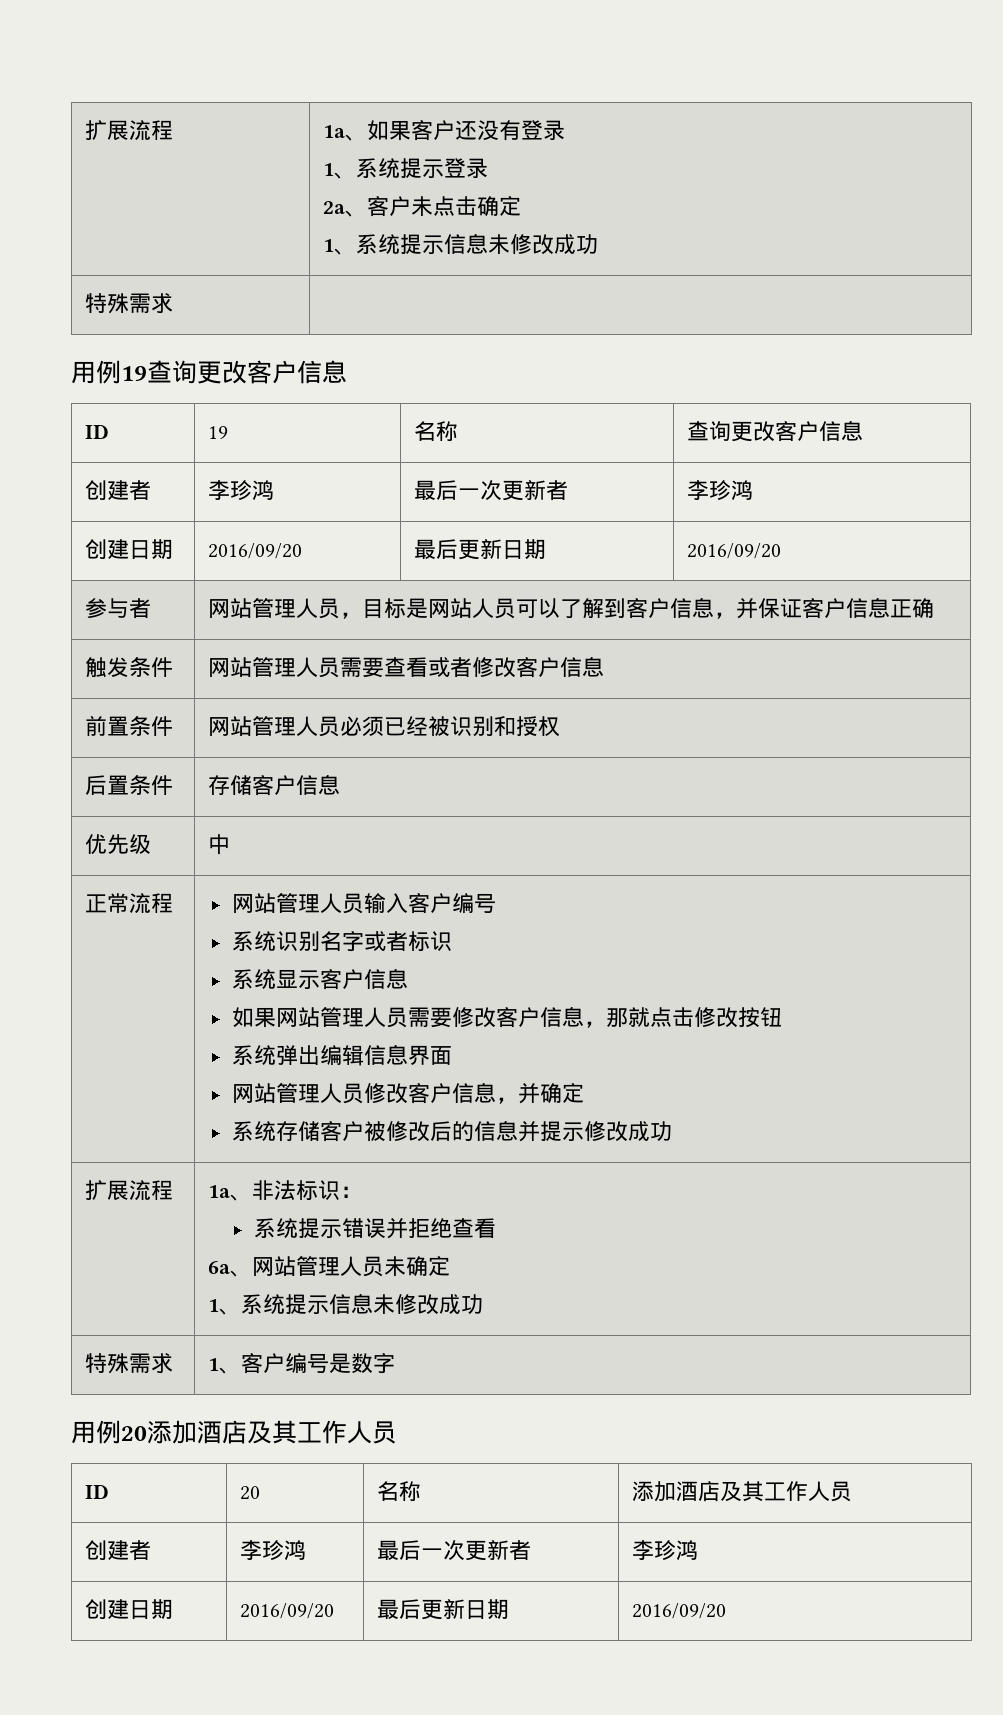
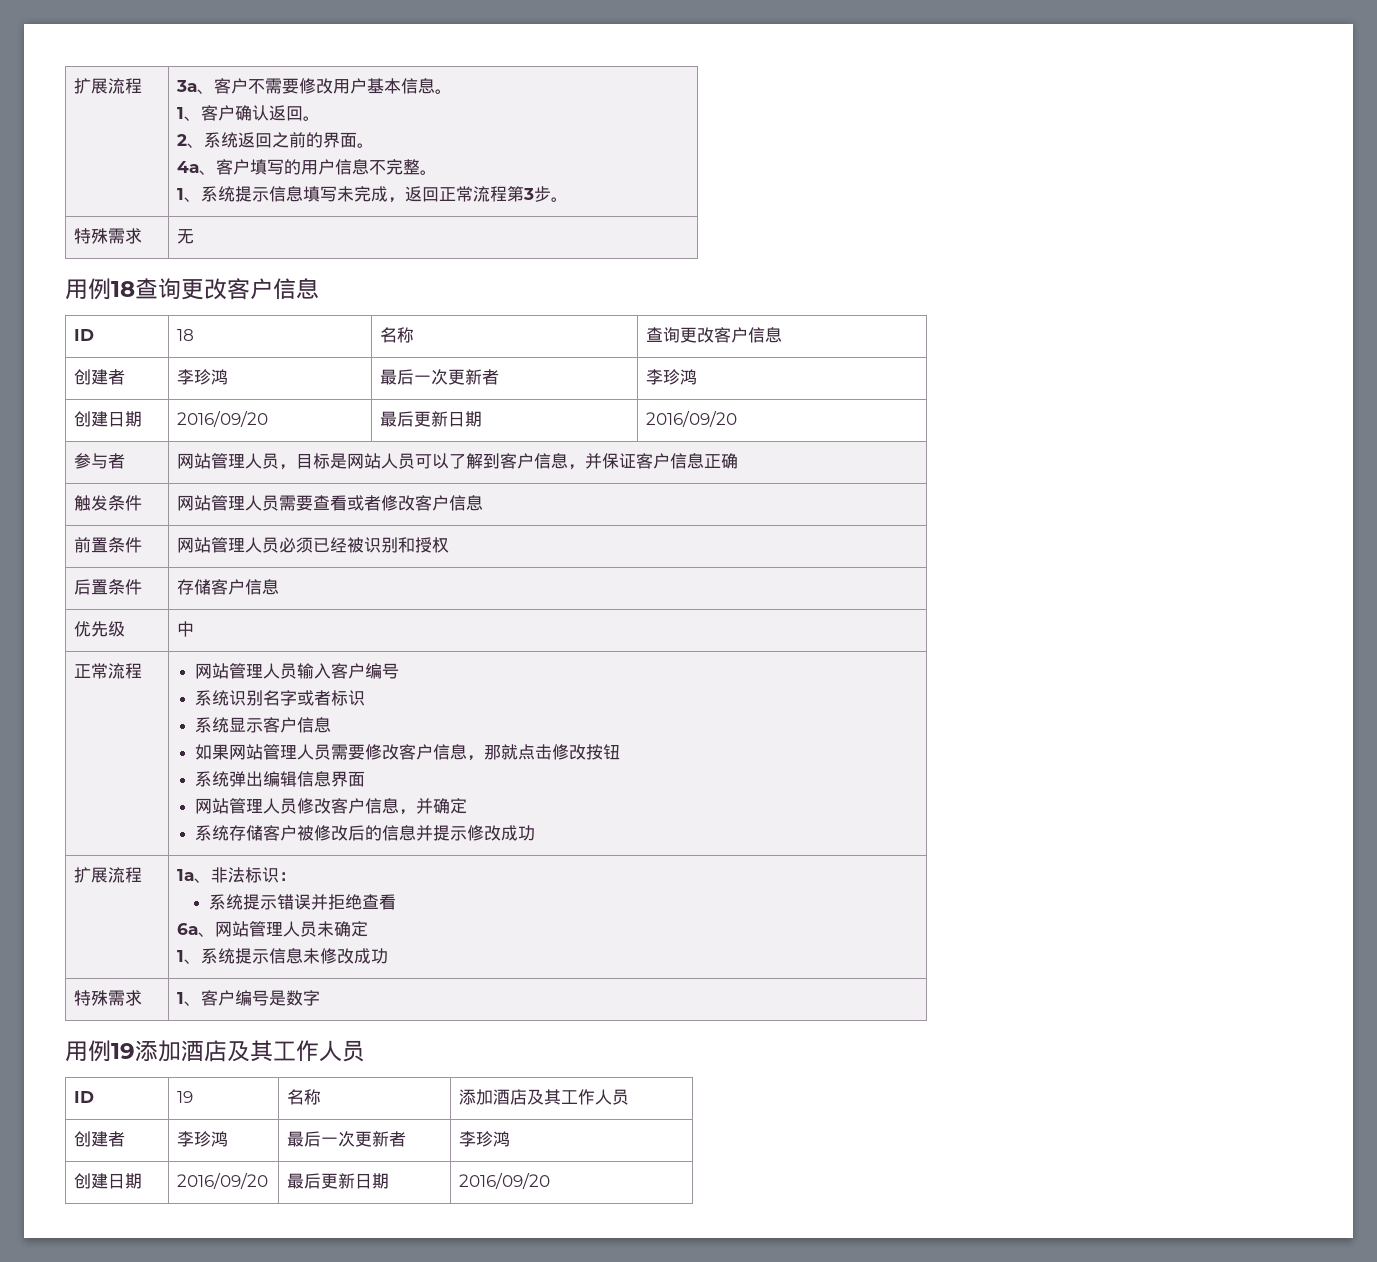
[85,120,174,141] [323,120,566,141] [323,158,489,179] [323,196,522,217] [323,233,599,255] [85,293,174,314] [71,360,147,384] 扩展流程 | 1a、如果客户还没有登录 // 1、系统提示登录 // 2a、客户未点击确定 // 1、系统提示信息未修改成功 // 特殊需求 | // 用例19 -> [73,78,142,94] [175,78,452,94] [176,105,320,121] [176,132,374,148] [176,159,437,175] [176,186,568,203] [73,228,142,244] [176,229,194,244] [65,278,135,300] 扩展流程 | 3a、客户不需要修改用户基本信息。 // 1、客户确认返回。 // 2、系统返回之前的界面。 // 4a、客户填写的用户信息不完整。 // 1、系统提示信息填写未完成，返回正常流程第3步。 // 特殊需求 | 无 // 用例18
[208,426,229,439] 19 -> [176,329,194,341] 18
[121,1426,147,1441] 20 -> [111,1043,135,1059] 19
[240,1486,261,1500] 20 -> [176,1091,193,1103] 19

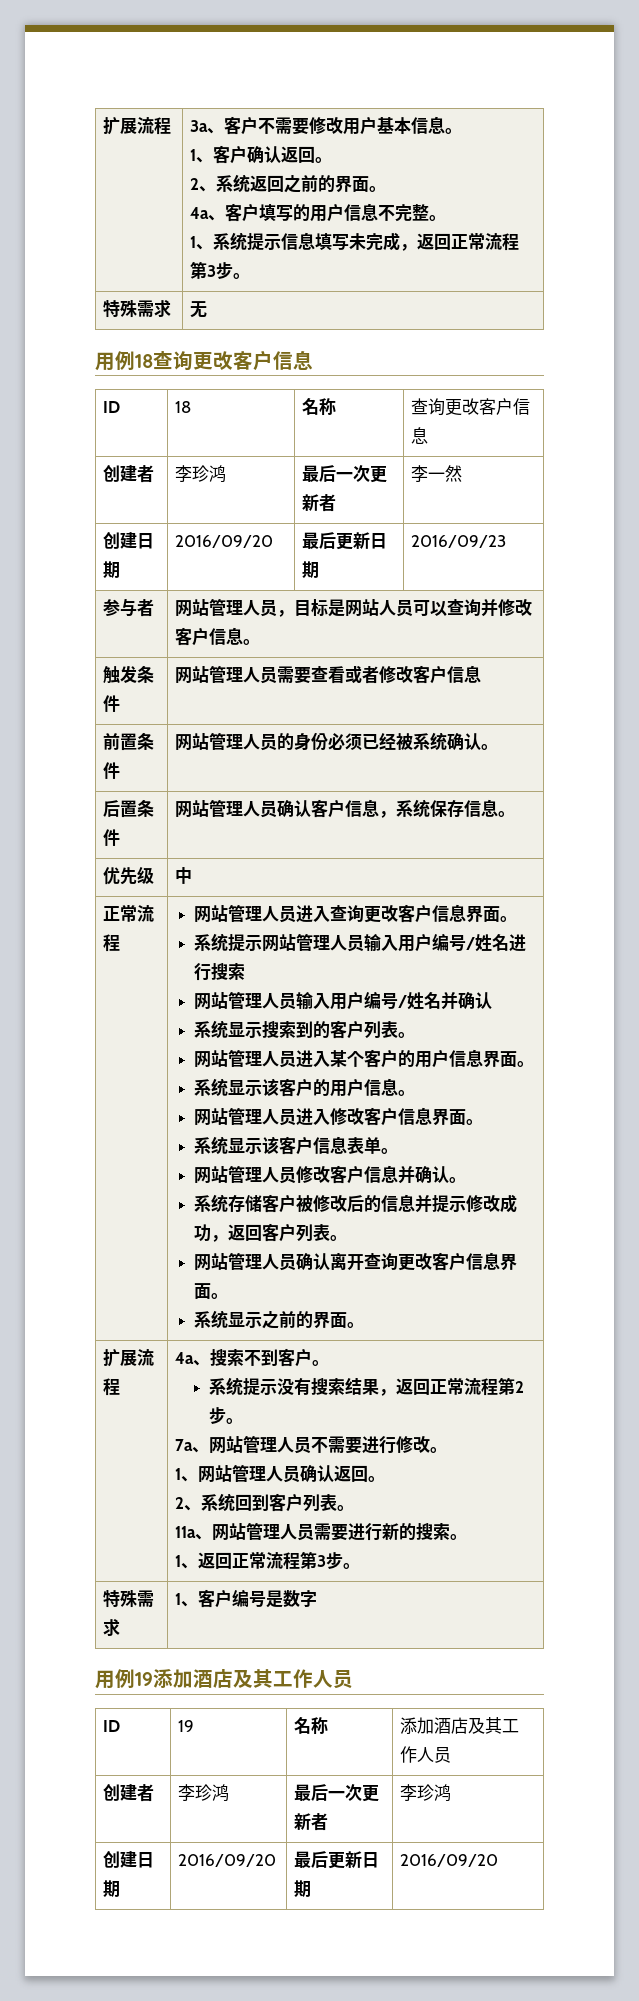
[662,369,697,385] [73,411,142,427] [176,411,268,427] [379,411,482,427] [645,411,737,427] 珍鸿 // 创建日期 | 2016/09/20 | 最后更新日期 | 2016/09/20 -> [428,465,463,482] [103,532,155,549] [103,561,121,578] [175,535,274,548] [302,532,388,550] [302,561,320,578] [411,535,507,548] 一然 // 创建日期 | 2016/09/20 | 最后更新日期 | 2016/09/23
[448,453,738,470] 了解到客户信息，并保证客户信息正确 -> [447,598,533,617] [175,627,261,646] 查询并修改客户信息。
(279, 545) none -> [277,732,329,751] 的身份
[363,537,449,553] 识别和授权 -> [413,732,499,751] 系统确认。
[176,579,279,595] 存储客户信息 -> [175,799,516,818] 网站管理人员确认客户信息，系统保存信息。
[297,663,400,679] [195,690,366,706] [195,717,332,733] [195,744,621,761] [195,771,366,787] 输入客户编号 // 系统识别名字或者标识 // 系统显示客户信息 // 如果网站管理人员需要修改客户信息，那就点击修改按钮 // 系统弹出编辑信息界面 -> [296,904,518,923] [194,933,527,952] [194,963,246,981] [194,991,493,1010] [194,1020,416,1039] [194,1049,535,1068] [194,1078,416,1097] [194,1107,484,1126] [194,1136,399,1155] 进入查询更改客户信息界面。 // 系统提示网站管理人员输入用户编号/姓名进行搜索 // 网站管理人员输入用户编号/姓名并确认 // 系统显示搜索到的客户列表。 // 网站管理人员进入某个客户的用户信息界面。 // 系统显示该客户的用户信息。 // 网站管理人员进入修改客户信息界面。 // 系统显示该客户信息表单。
[399,798,468,815] ，并确定 -> [398,1165,467,1184] 并确认。
[73,867,142,883] [176,867,296,883] [208,894,396,910] [176,921,368,937] [176,948,388,964] // 扩展流程 | 1a、非法标识： // 系统提示错误并拒绝查看 // 6a、网站管理人员未确定 // 1、系统提示信息未修改成功 -> [211,1223,348,1242] [194,1252,518,1271] [194,1283,229,1299] [194,1310,365,1329] [103,1349,155,1367] [103,1378,121,1396] [175,1348,330,1367] [209,1377,525,1396] [209,1407,244,1424] [175,1435,448,1454] [175,1464,386,1483] [175,1493,355,1512] [175,1522,468,1541] [175,1551,361,1570] ，返回客户列表。 // 网站管理人员确认离开查询更改客户信息界面。 // 系统显示之前的界面。 // 扩展流程 | 4a、搜索不到客户。 // 系统提示没有搜索结果，返回正常流程第2步。 // 7a、网站管理人员不需要进行修改。 // 1、网站管理人员确认返回。 // 2、系统回到客户列表。 // 11a、网站管理人员需要进行新的搜索。 // 1、返回正常流程第3步。

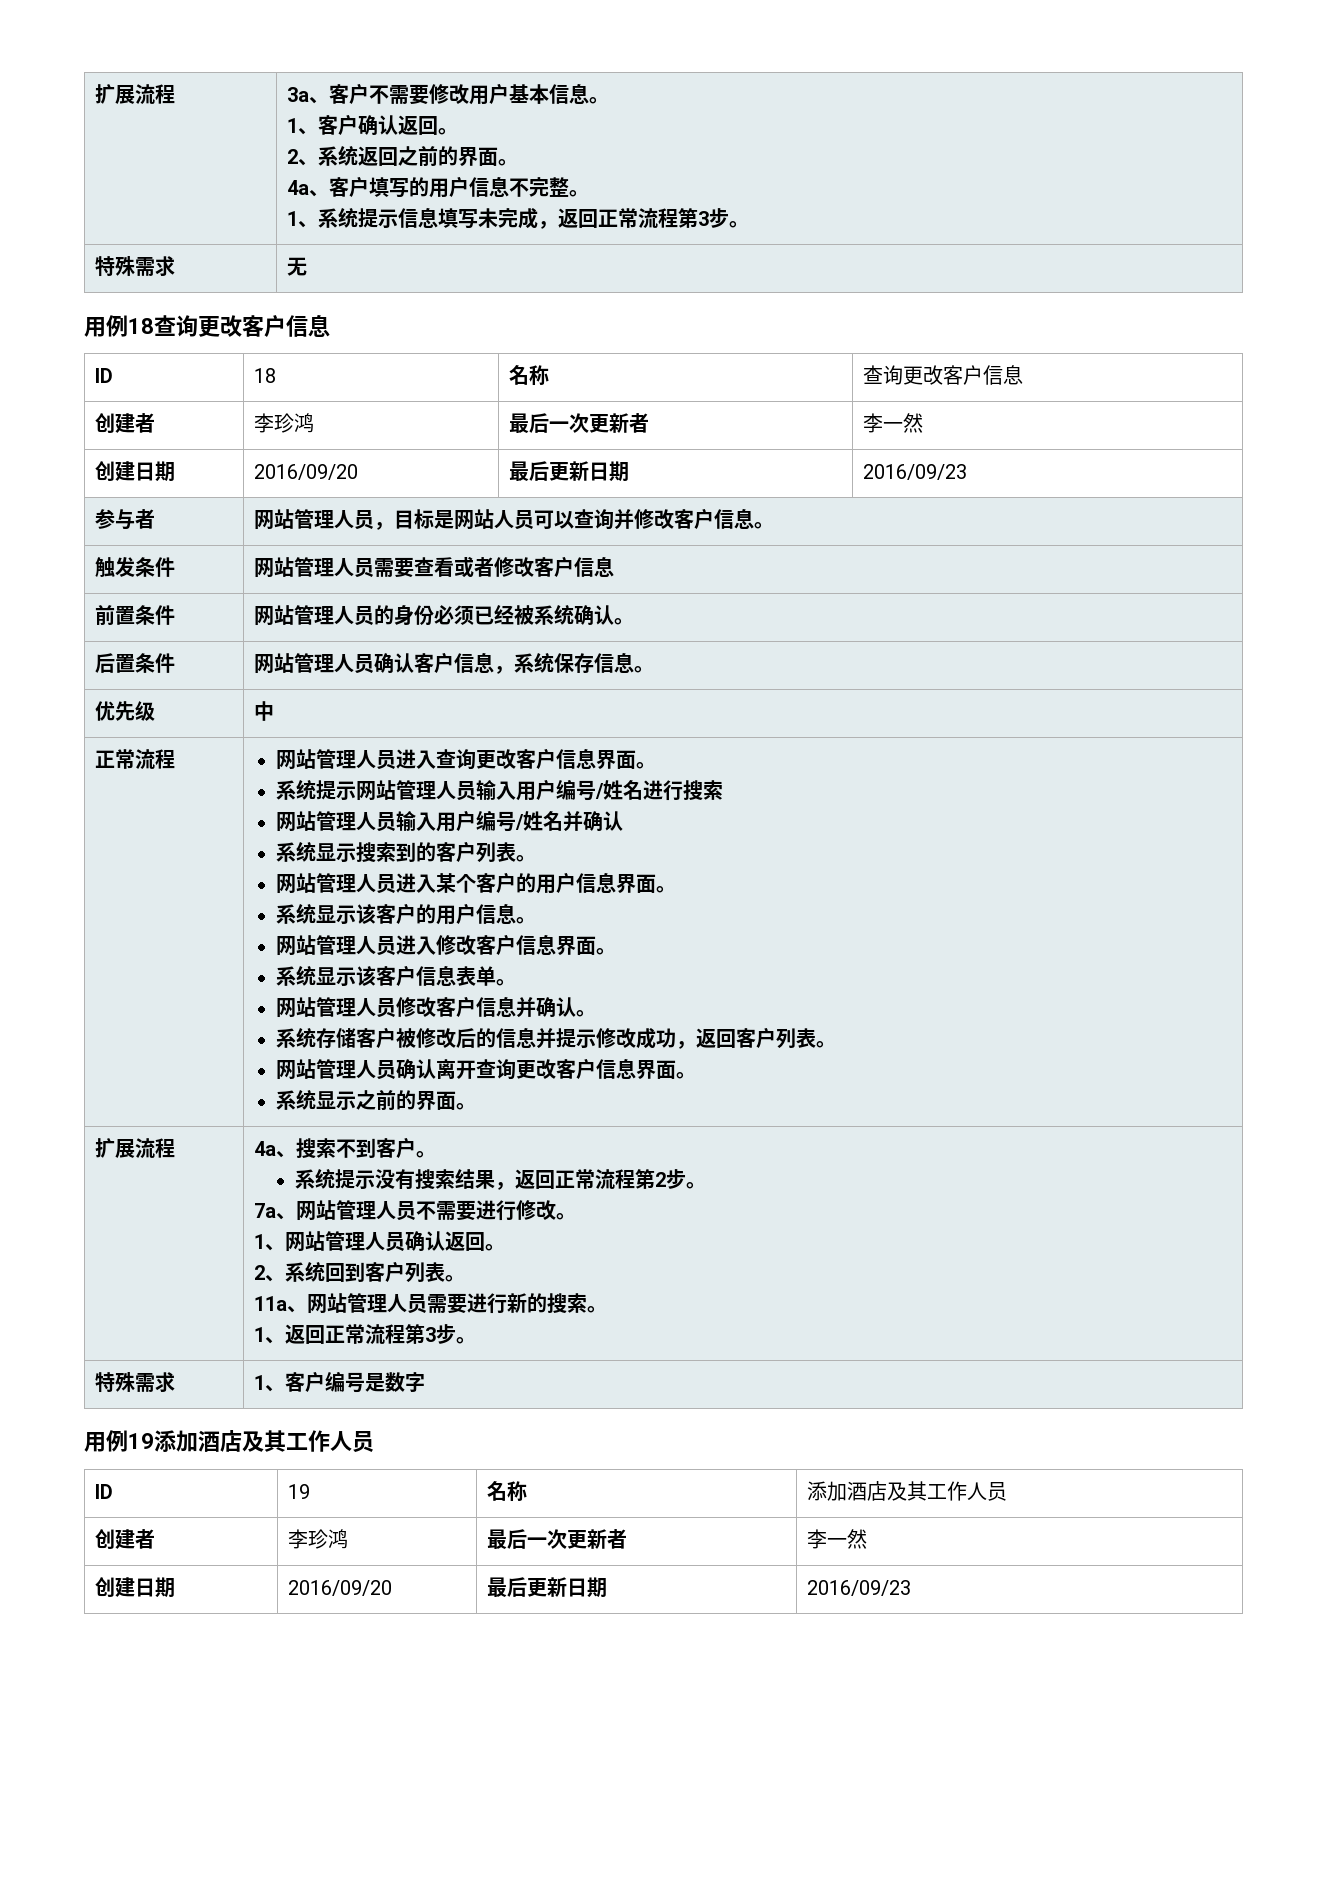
[417,1784,452,1801] [103,1851,155,1868] [103,1880,121,1897] [178,1854,277,1867] [294,1851,380,1869] [294,1880,312,1897] [400,1854,499,1867] 珍鸿 // 创建日期 | 2016/09/20 | 最后更新日期 | 2016/09/20 -> [827,1529,868,1549] [95,1577,176,1598] [288,1580,393,1596] [487,1577,608,1598] [807,1580,912,1596] 一然 // 创建日期 | 2016/09/20 | 最后更新日期 | 2016/09/23

